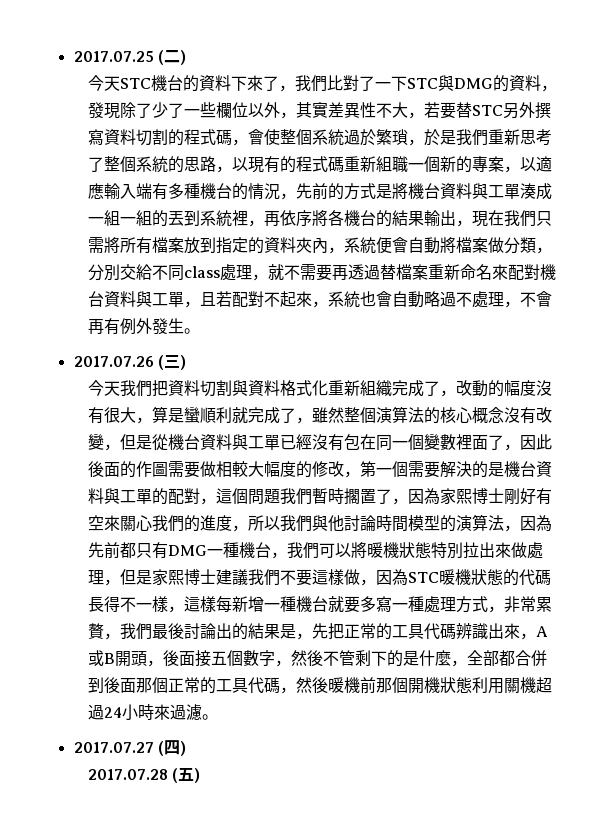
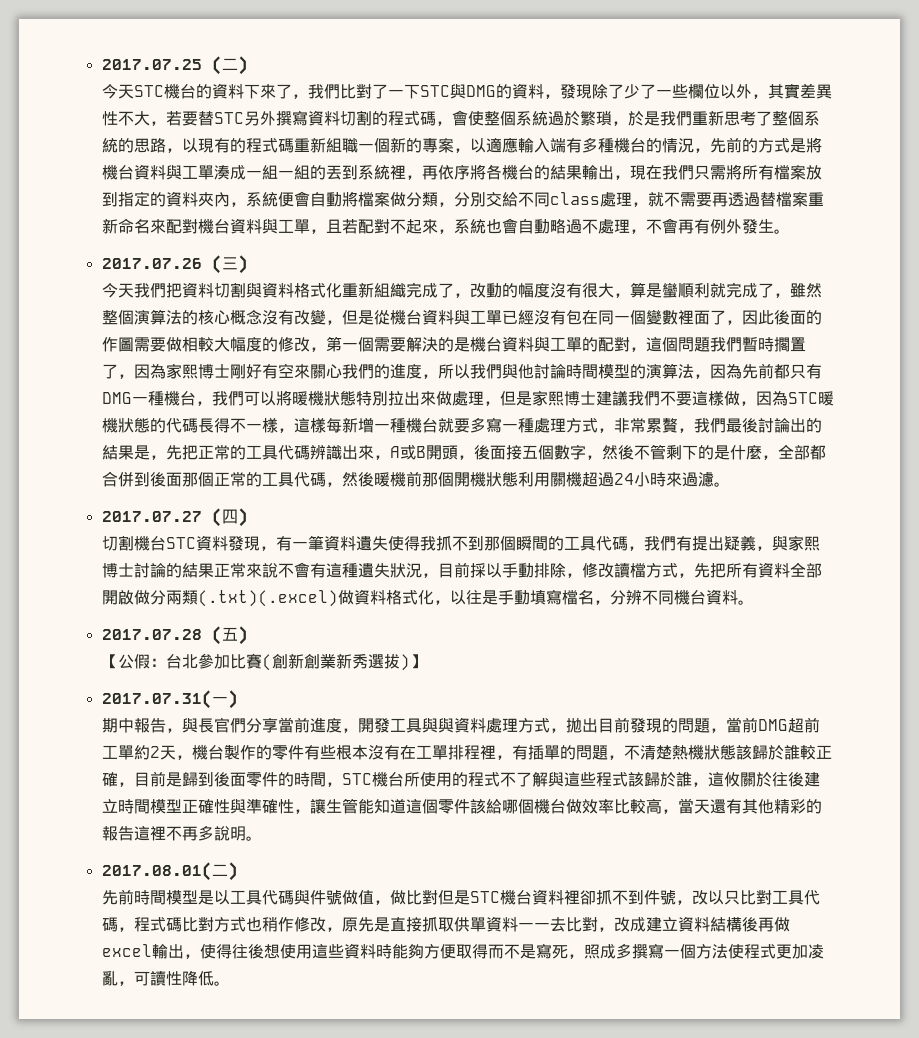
[87,768,200,783] 2017.07.28 (五) -> [101,535,820,551] [101,562,822,578] [101,589,754,607] [101,626,248,645] [101,653,426,671] [101,690,238,709] [101,717,820,733] [101,744,832,760] [101,771,820,787] [101,798,822,814] [101,825,262,841] [101,862,238,881] [101,889,820,905] [101,916,790,932] [101,943,824,959] [101,971,230,986] 切割機台STC資料發現，有一筆資料遺失使得我抓不到那個瞬間的工具代碼，我們有提出疑義，與家熙博士討論的結果正常來說不會有這種遺失狀況，目前採以手動排除，修改讀檔方式，先把所有資料全部開啟做分兩類(.txt)(.excel)做資料格式化，以往是手動填寫檔名，分辨不同機台資料。 // 2017.07.28 (五) // 【公假：台北參加比賽(創新創業新秀選拔)】 // 2017.07.31(一) // 期中報告，與長官們分享當前進度，開發工具與與資料處理方式，拋出目前發現的問題，當前DMG超前工單約2天，機台製作的零件有些根本沒有在工單排程裡，有插單的問題，不清楚熱機狀態該歸於誰較正確，目前是歸到後面零件的時間，STC機台所使用的程式不了解與這些程式該歸於誰，這攸關於往後建立時間模型正確性與準確性，讓生管能知道這個零件該給哪個機台做效率比較高，當天還有其他精彩的報告這裡不再多說明。 // 2017.08.01(二) // 先前時間模型是以工具代碼與件號做值，做比對但是STC機台資料裡卻抓不到件號，改以只比對工具代碼，程式碼比對方式也稍作修改，原先是直接抓取供單資料一一去比對，改成建立資料結構後再做excel輸出，使得往後想使用這些資料時能夠方便取得而不是寫死，照成多撰寫一個方法使程式更加凌亂，可讀性降低。

